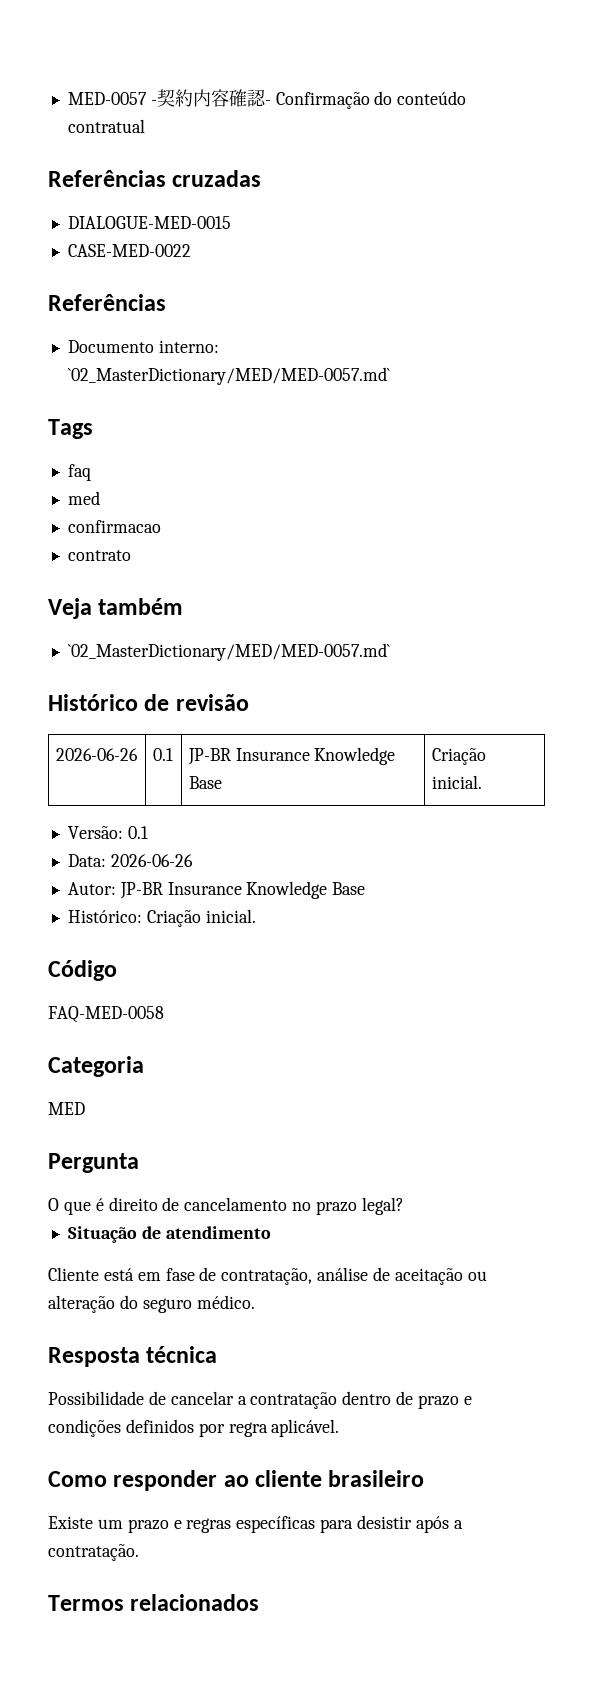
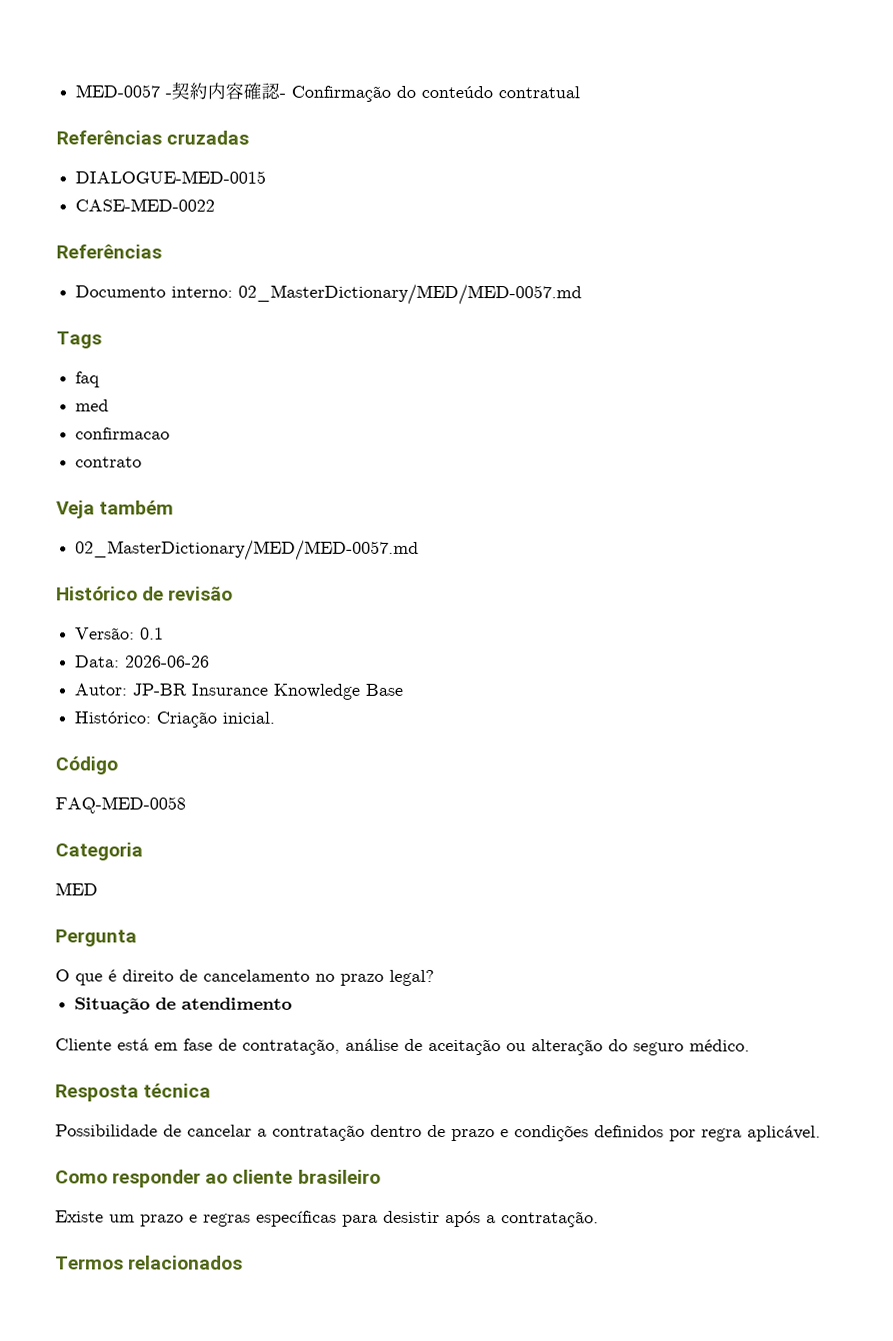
[67,367,390,385] `02_MasterDictionary/MED/MED-0057.md` -> [238,283,583,306] 02_MasterDictionary/MED/MED-0057.md
[67,643,390,661] `02_MasterDictionary/MED/MED-0057.md` -> [75,539,420,561] 02_MasterDictionary/MED/MED-0057.md
[55,748,138,761] [152,748,173,761] [187,747,396,765] [188,776,222,789] [431,748,486,765] [431,775,482,789] // 2026-06-26 | 0.1 | JP-BR Insurance Knowledge Base | Criação inicial. -> (234, 593) none

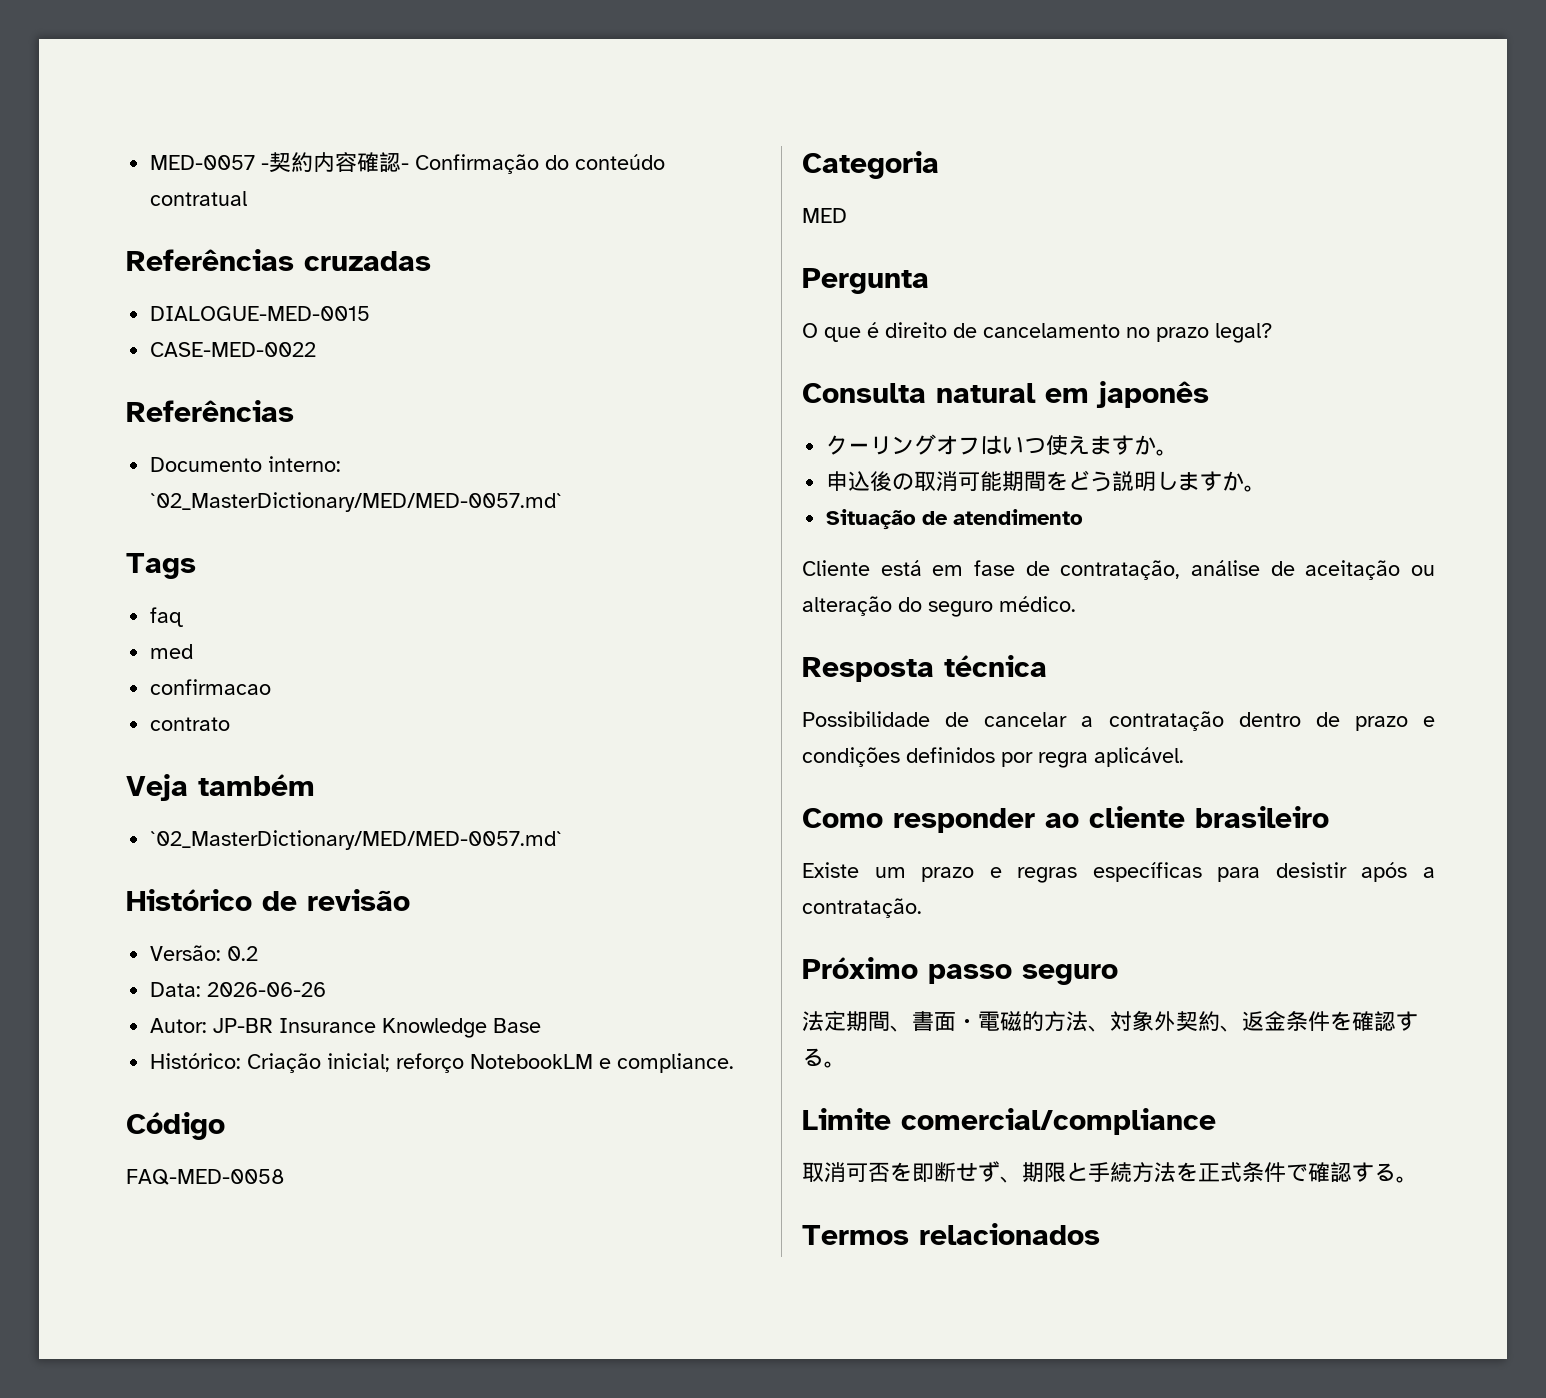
[238,283,583,306] 02_MasterDictionary/MED/MED-0057.md -> [150,492,563,512] `02_MasterDictionary/MED/MED-0057.md`
[75,539,420,561] 02_MasterDictionary/MED/MED-0057.md -> [150,830,563,850] `02_MasterDictionary/MED/MED-0057.md`
[140,627,165,640] 0.1 -> [227,946,259,961] 0.2
[222,711,276,724] inicial. -> [327,1053,735,1073] inicial; reforço NotebookLM e compliance.
(435, 977) none -> [802,381,1209,408] [826,434,1179,456] [826,470,1267,492] // Consulta natural em japonês // クーリングオフはいつ使えますか。 // 申込後の取消可能期間をどう説明しますか。
(599, 1219) none -> [802,957,1118,985] [802,1010,1418,1032] [802,1048,846,1068] [802,1108,1216,1135] [802,1161,1418,1183] // Próximo passo seguro // 法定期間、書面・電磁的方法、対象外契約、返金条件を確認する。 // Limite comercial/compliance // 取消可否を即断せず、期限と手続方法を正式条件で確認する。

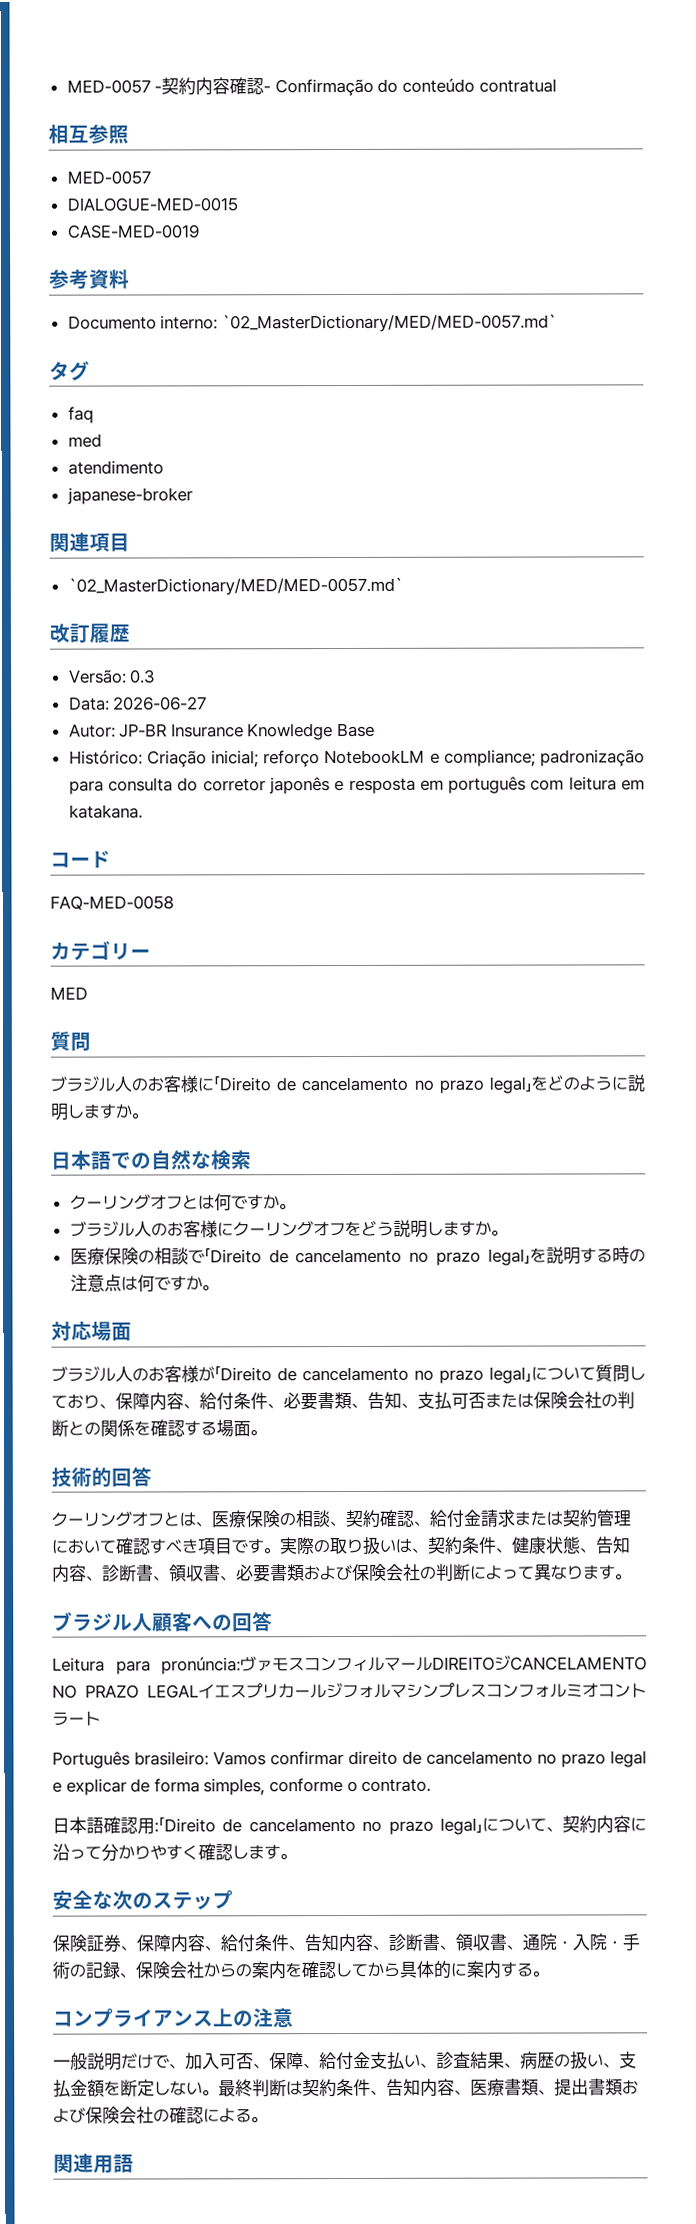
[126,249,431,271] [150,306,371,321] [150,342,317,357] [126,400,294,422] Referências cruzadas // DIALOGUE-MED-0015 // CASE-MED-0022 // Referências -> [48,124,129,144] [66,170,151,185] [66,197,238,212] [66,224,200,239] [49,269,130,290] 相互参照 // MED-0057 // DIALOGUE-MED-0015 // CASE-MED-0019 // 参考資料
[126,553,196,579] Tags -> [49,360,90,381] タグ
[150,679,272,695] [150,717,231,731] [126,774,315,801] [150,830,563,850] [126,889,410,911] confirmacao // contrato // Veja também // `02_MasterDictionary/MED/MED-0057.md` // Histórico de revisão -> [67,460,164,475] [66,487,193,505] [49,532,130,552] [67,577,403,596] [49,623,130,644] atendimento // japanese-broker // 関連項目 // `02_MasterDictionary/MED/MED-0057.md` // 改訂履歴
[227,946,259,961] 0.2 -> [129,669,157,684] 0.3
[207,982,327,997] 2026-06-26 -> [113,696,208,711] 2026-06-27
[617,1053,735,1073] [126,1112,225,1140] compliance. // Código -> [443,749,645,767] [68,776,645,795] [68,804,143,819] [50,850,111,868] compliance; padronização para consulta do corretor japonês e resposta em português com leitura em katakana. // コード
[802,151,939,179] Categoria -> [50,940,151,961] カテゴリー
[802,268,929,294] [802,322,1272,343] [802,381,1209,408] [826,434,1179,456] [826,471,1047,492] Pergunta // O que é direito de cancelamento no prazo legal? // Consulta natural em japonês // クーリングオフはいつ使えますか。 // 申込後の取消可能期間 -> [50,1031,91,1051] [50,1074,645,1094] [50,1103,149,1121] [51,1149,252,1171] [69,1193,296,1211] [69,1220,346,1238] 質問 // ブラジル人のお客様に「Direito de cancelamento no prazo legal」をどのように説明しますか。 // 日本語での自然な検索 // クーリングオフとは何ですか。 // ブラジル人のお客様にクーリングオフ
[826,509,1084,530] [802,560,1435,580] [802,596,1076,617] [802,655,1047,682] [802,711,1435,731] [802,747,1184,768] [802,806,1329,833] [802,862,1435,883] [802,898,922,918] [802,957,1118,985] [802,1010,1330,1032] Situação de atendimento // Cliente está em fase de contratação, análise de aceitação ou alteração do seguro médico. // Resposta técnica // Possibilidade de cancelar a contratação dentro de prazo e condições definidos por regra aplicável. // Como responder ao cliente brasileiro // Existe um prazo e regras específicas para desistir após a contratação. // Próximo passo seguro // 法定期間、書面・電磁的方法、対象外契約、返金条件 -> [69,1246,646,1266] [69,1274,219,1292] [51,1321,132,1341] [51,1364,646,1384] [51,1391,635,1411] [51,1419,135,1437] 医療保険の相談で「Direito de cancelamento no prazo legal」を説明する時の注意点は何ですか。 // 対応場面 // ブラジル人のお客様が「Direito de cancelamento no prazo legal」について質問しており、保障内容、給付条件、必要書類、告知、支払可否または保険会社の判断との関係
[824,1061,846,1068] [802,1108,1216,1135] [802,1161,1418,1183] [802,1223,1100,1245] 。 // Limite comercial/compliance // 取消可否を即断せず、期限と手続方法を正式条件で確認する。 // Termos relacionados -> [216,1419,267,1438] [51,1466,152,1488] [51,1509,631,1528] [51,1536,631,1556] [52,1563,632,1583] [52,1611,273,1632] [52,1655,647,1675] [52,1682,647,1699] [52,1711,101,1726] [52,1750,647,1769] [52,1778,432,1796] [52,1815,647,1835] [52,1843,297,1862] [52,1890,233,1910] [52,1933,640,1953] [52,1960,549,1980] [53,2008,294,2028] [53,2051,637,2071] [53,2078,639,2098] [53,2106,268,2124] [53,2153,134,2174] 場面。 // 技術的回答 // クーリングオフとは、医療保険の相談、契約確認、給付金請求または契約管理において確認すべき項目です。実際の取り扱いは、契約条件、健康状態、告知内容、診断書、領収書、必要書類および保険会社の判断によって異なります。 // ブラジル人顧客への回答 // Leitura para pronúncia:ヴァモスコンフィルマールDIREITOジCANCELAMENTO NO PRAZO LEGALイエスプリカールジフォルマシンプレスコンフォルミオコントラート // Português brasileiro: Vamos confirmar direito de cancelamento no prazo legal e explicar de forma simples, conforme o contrato. // 日本語確認用:「Direito de cancelamento no prazo legal」について、契約内容に沿って分かりやすく確認します。 // 安全な次のステップ // 保険証券、保障内容、給付条件、告知内容、診断書、領収書、通院・入院・手術の記録、保険会社からの案内を確認してから具体的に案内する。 // コンプライアンス上の注意 // 一般説明だけで、加入可否、保障、給付金支払い、診査結果、病歴の扱い、支払金額を断定しない。最終判断は契約条件、告知内容、医療書類、提出書類および保険会社の確認による。 // 関連用語

